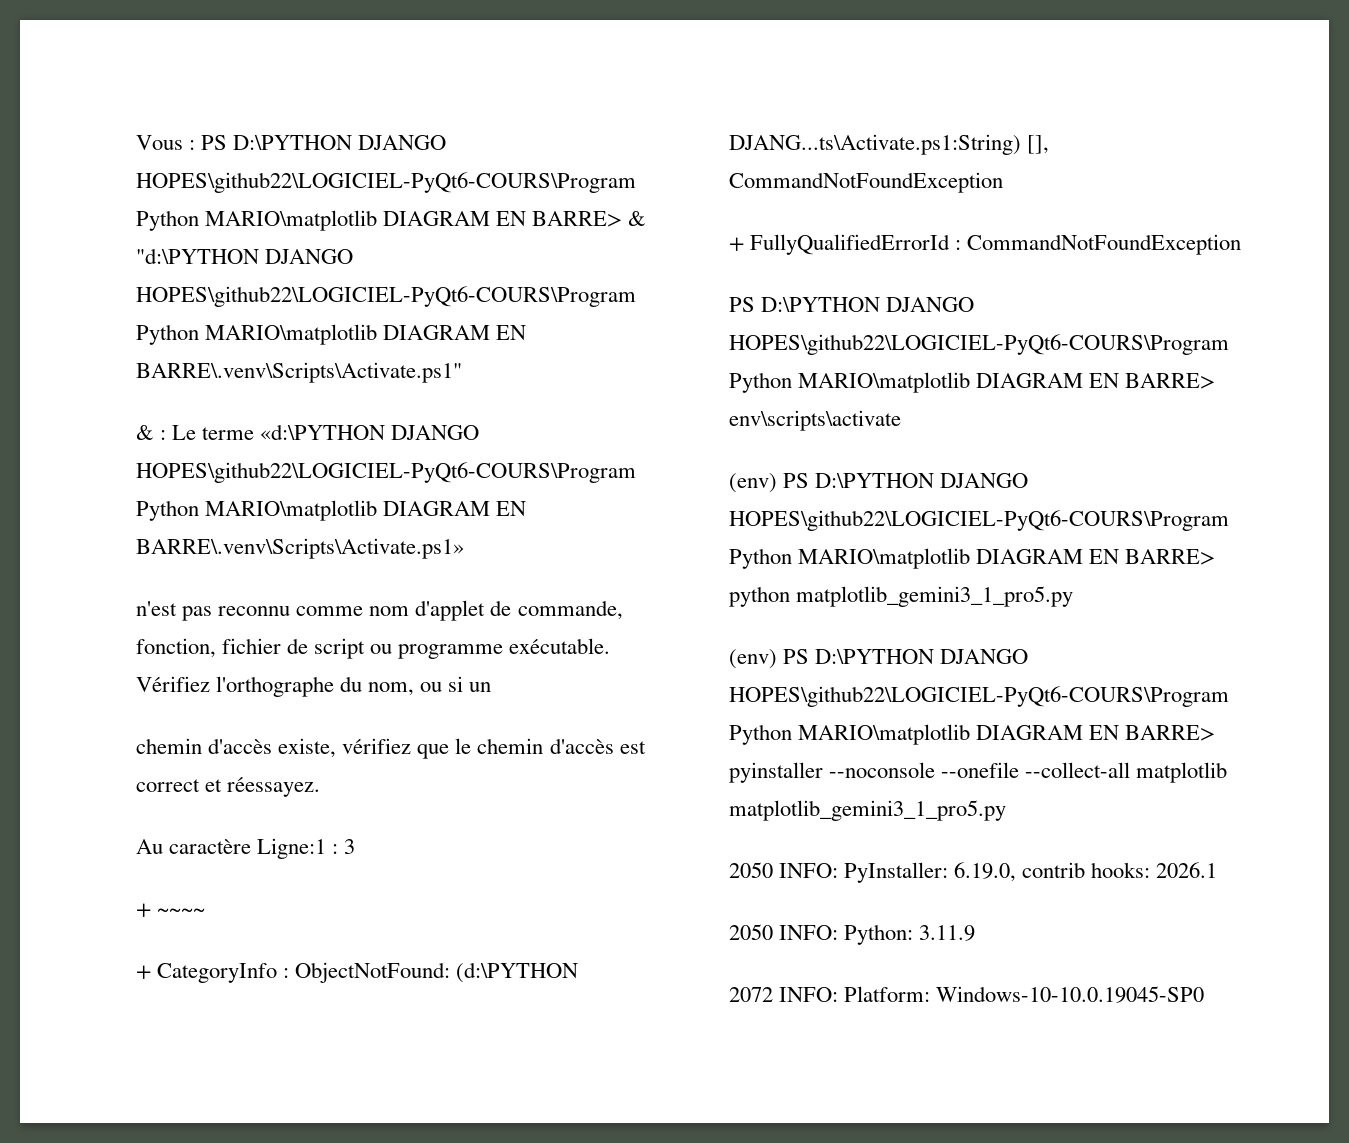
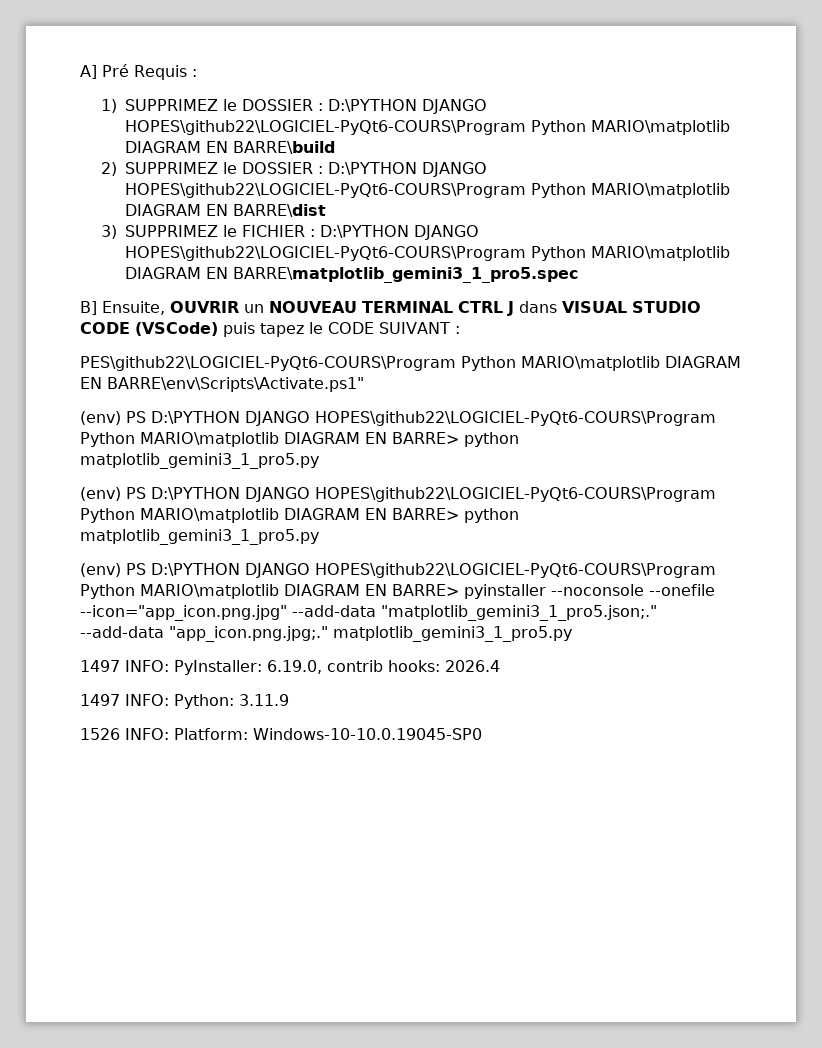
[136,135,447,150] [136,172,636,193] [136,210,647,231] [136,248,354,264] [136,286,636,307] [136,324,527,345] [136,362,462,383] [136,424,480,440] [136,462,636,483] [136,500,527,521] [136,538,464,559] [136,600,623,621] [136,638,611,659] [136,676,492,697] [136,738,646,759] [136,777,321,797] [136,838,356,859] [136,903,206,917] [136,962,579,983] [729,134,1050,155] [729,172,1003,193] [729,234,1242,255] [729,297,975,312] [729,334,1229,355] [729,372,1216,393] [729,410,901,431] Vous : PS D:\PYTHON DJANGO HOPES\github22\LOGICIEL-PyQt6-COURS\Program Python MARIO\matplotlib DIAGRAM EN BARRE> & "d:\PYTHON DJANGO HOPES\github22\LOGICIEL-PyQt6-COURS\Program Python MARIO\matplotlib DIAGRAM EN BARRE\.venv\Scripts\Activate.ps1" // & : Le terme «d:\PYTHON DJANGO HOPES\github22\LOGICIEL-PyQt6-COURS\Program Python MARIO\matplotlib DIAGRAM EN BARRE\.venv\Scripts\Activate.ps1» // n'est pas reconnu comme nom d'applet de commande, fonction, fichier de script ou programme exécutable. Vérifiez l'orthographe du nom, ou si un // chemin d'accès existe, vérifiez que le chemin d'accès est correct et réessayez. // Au caractère Ligne:1 : 3 // + ~~~~ // + CategoryInfo : ObjectNotFound: (d:\PYTHON DJANG...ts\Activate.ps1:String) [], CommandNotFoundException // + FullyQualifiedErrorId : CommandNotFoundException // PS D:\PYTHON DJANGO HOPES\github22\LOGICIEL-PyQt6-COURS\Program Python MARIO\matplotlib DIAGRAM EN BARRE> env\scripts\activate -> [80,64,197,80] [101,99,488,114] [125,120,731,135] [125,141,336,154] [101,162,488,177] [125,183,731,198] [125,204,327,217] [101,225,480,240] [125,246,731,261] [125,267,579,283] [80,301,701,316] [80,322,460,337] [80,356,741,371] [80,377,364,392] [80,411,716,426] [80,432,519,447] [80,453,319,469] A] Pré Requis : // 1) SUPPRIMEZ le DOSSIER : D:\PYTHON DJANGO HOPES\github22\LOGICIEL-PyQt6-COURS\Program Python MARIO\matplotlib DIAGRAM EN BARRE\build // 2) SUPPRIMEZ le DOSSIER : D:\PYTHON DJANGO HOPES\github22\LOGICIEL-PyQt6-COURS\Program Python MARIO\matplotlib DIAGRAM EN BARRE\dist // 3) SUPPRIMEZ le FICHIER : D:\PYTHON DJANGO HOPES\github22\LOGICIEL-PyQt6-COURS\Program Python MARIO\matplotlib DIAGRAM EN BARRE\matplotlib_gemini3_1_pro5.spec // B] Ensuite, OUVRIR un NOUVEAU TERMINAL CTRL J dans VISUAL STUDIO CODE (VSCode) puis tapez le CODE SUIVANT : // PES\github22\LOGICIEL-PyQt6-COURS\Program Python MARIO\matplotlib DIAGRAM EN BARRE\env\Scripts\Activate.ps1" // (env) PS D:\PYTHON DJANGO HOPES\github22\LOGICIEL-PyQt6-COURS\Program Python MARIO\matplotlib DIAGRAM EN BARRE> python matplotlib_gemini3_1_pro5.py
[1025,762,1228,783] [729,800,1006,821] [729,862,773,878] --collect-all matplotlib matplotlib_gemini3_1_pro5.py // 2050 -> [80,605,657,621] [80,626,572,642] [80,660,120,672] --icon="app_icon.png.jpg" --add-data "matplotlib_gemini3_1_pro5.json;." --add-data "app_icon.png.jpg;." matplotlib_gemini3_1_pro5.py // 1497
[1156,862,1218,878] [729,924,773,940] 2026.1 // 2050 -> [445,660,500,672] [80,694,120,706] 2026.4 // 1497
[729,987,773,1002] 2072 -> [80,728,120,740] 1526

